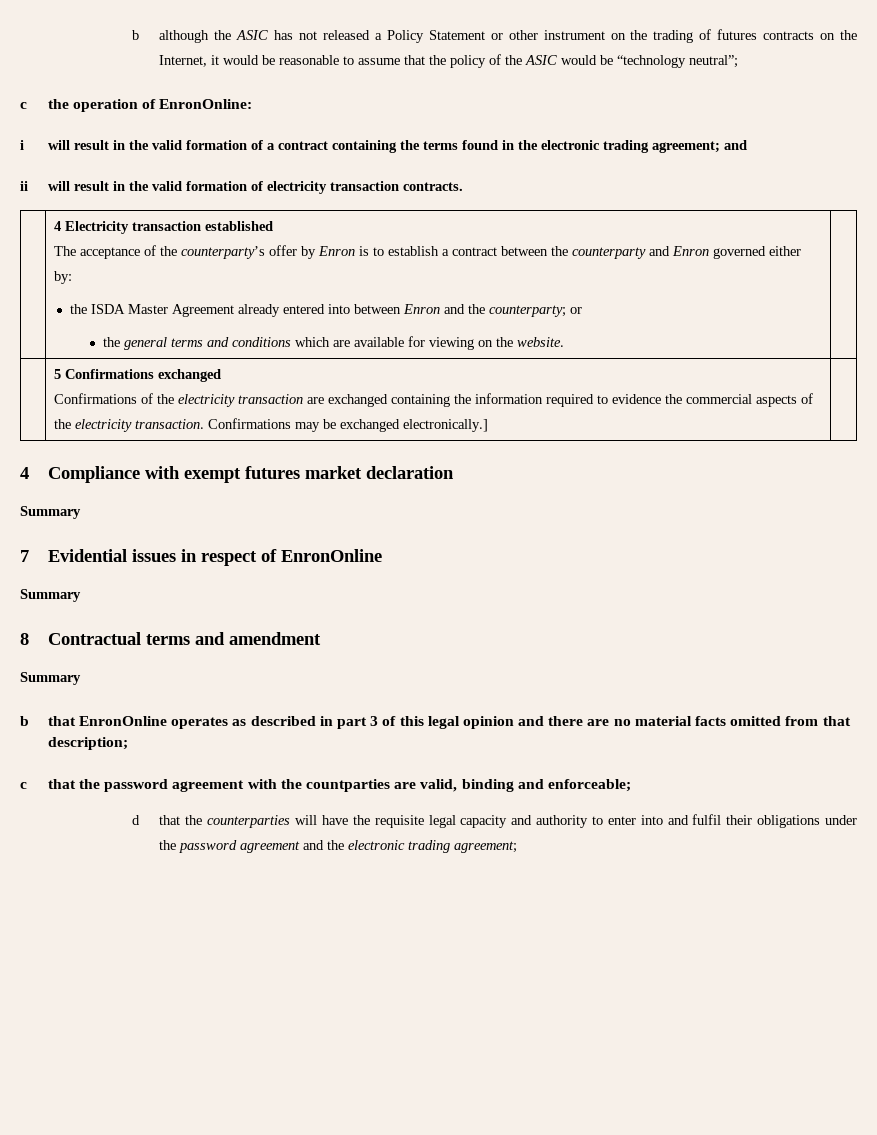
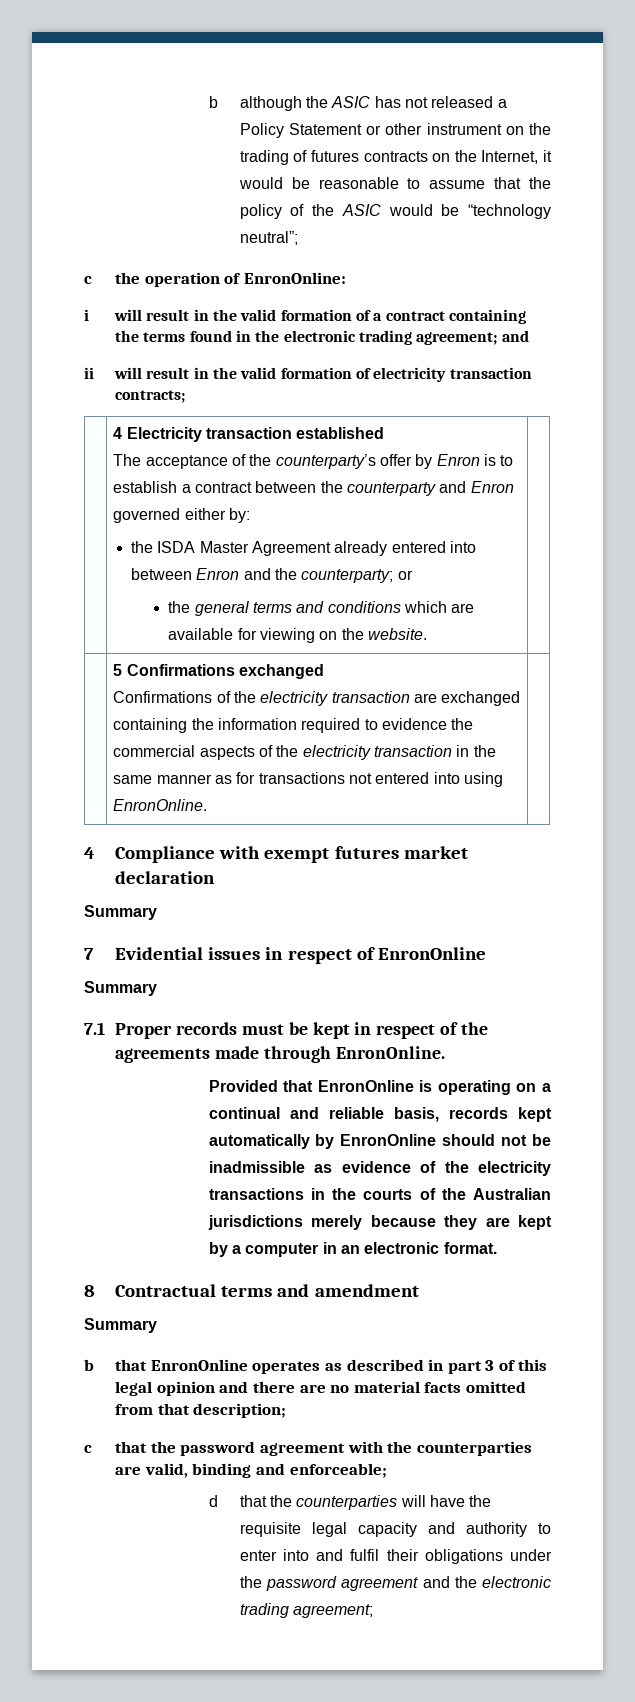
[402,182,463,191] contracts. -> [115,390,186,403] contracts;
[134,418,488,432] transaction. Confirmations may be exchanged electronically.] -> [374,745,496,757] [113,772,504,787] [113,799,208,811] transaction in the same manner as for transactions not entered into using EnronOnline.
(81, 595) none -> [84,1022,489,1039] [115,1046,445,1063] [208,1080,552,1095] [208,1107,552,1122] [208,1134,551,1149] [208,1161,551,1176] [208,1188,551,1200] [207,1215,552,1230] [208,1242,497,1257] // 7.1 Proper records must be kept in respect of the agreements made through EnronOnline. // Provided that EnronOnline is operating on a continual and reliable basis, records kept automatically by EnronOnline should not be inadmissible as evidence of the electricity transactions in the courts of the Australian jurisdictions merely because they are kept by a computer in an electronic format.
[306,779,391,792] countparties -> [416,1441,532,1456] counterparties

